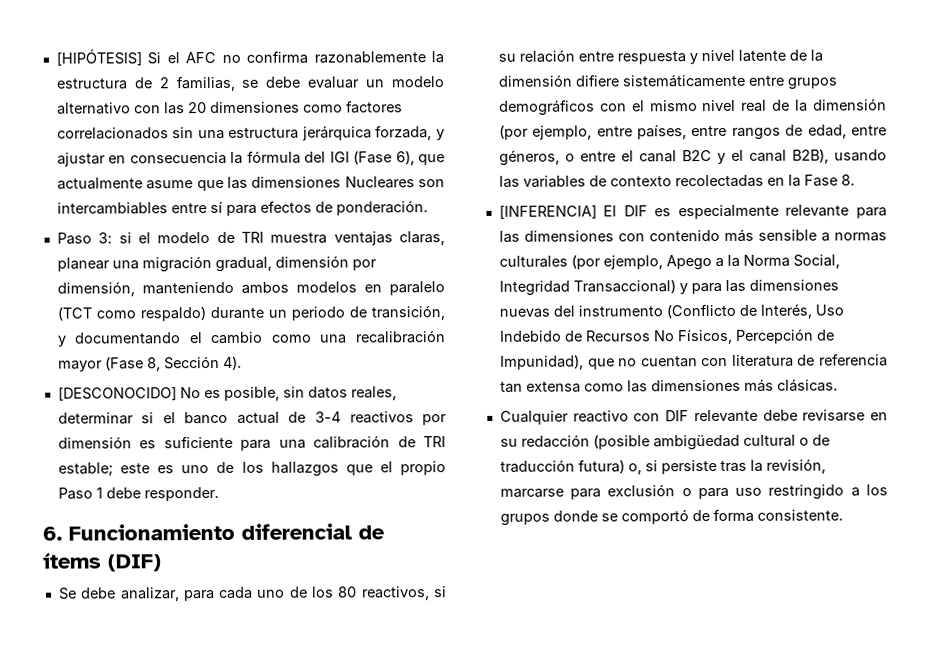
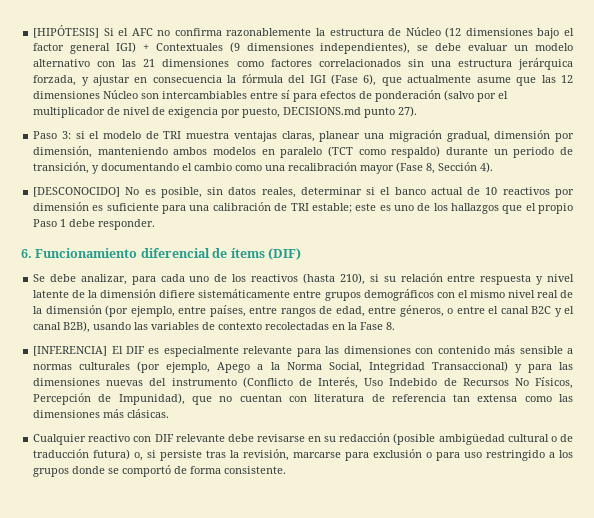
[158,75,236,92] 2 familias, -> [405,27,574,39] [33,42,411,54] Núcleo (12 dimensiones bajo el factor general IGI) + Contextuales (9 dimensiones independientes),
[187,102,207,114] 20 -> [143,59,156,67] 21
[251,176,415,189] dimensiones Nucleares -> [560,75,573,83] [33,90,139,99] 12 dimensiones Núcleo
[335,200,428,216] ponderación. -> [375,90,509,102] [33,106,418,118] ponderación (salvo por el multiplicador de nivel de exigencia por puesto, DECISIONS.md punto 27).
[314,411,341,423] 3-4 -> [485,187,498,195] 10
[338,586,430,601] 80 reactivos, -> [251,273,365,285] reactivos (hasta 210),

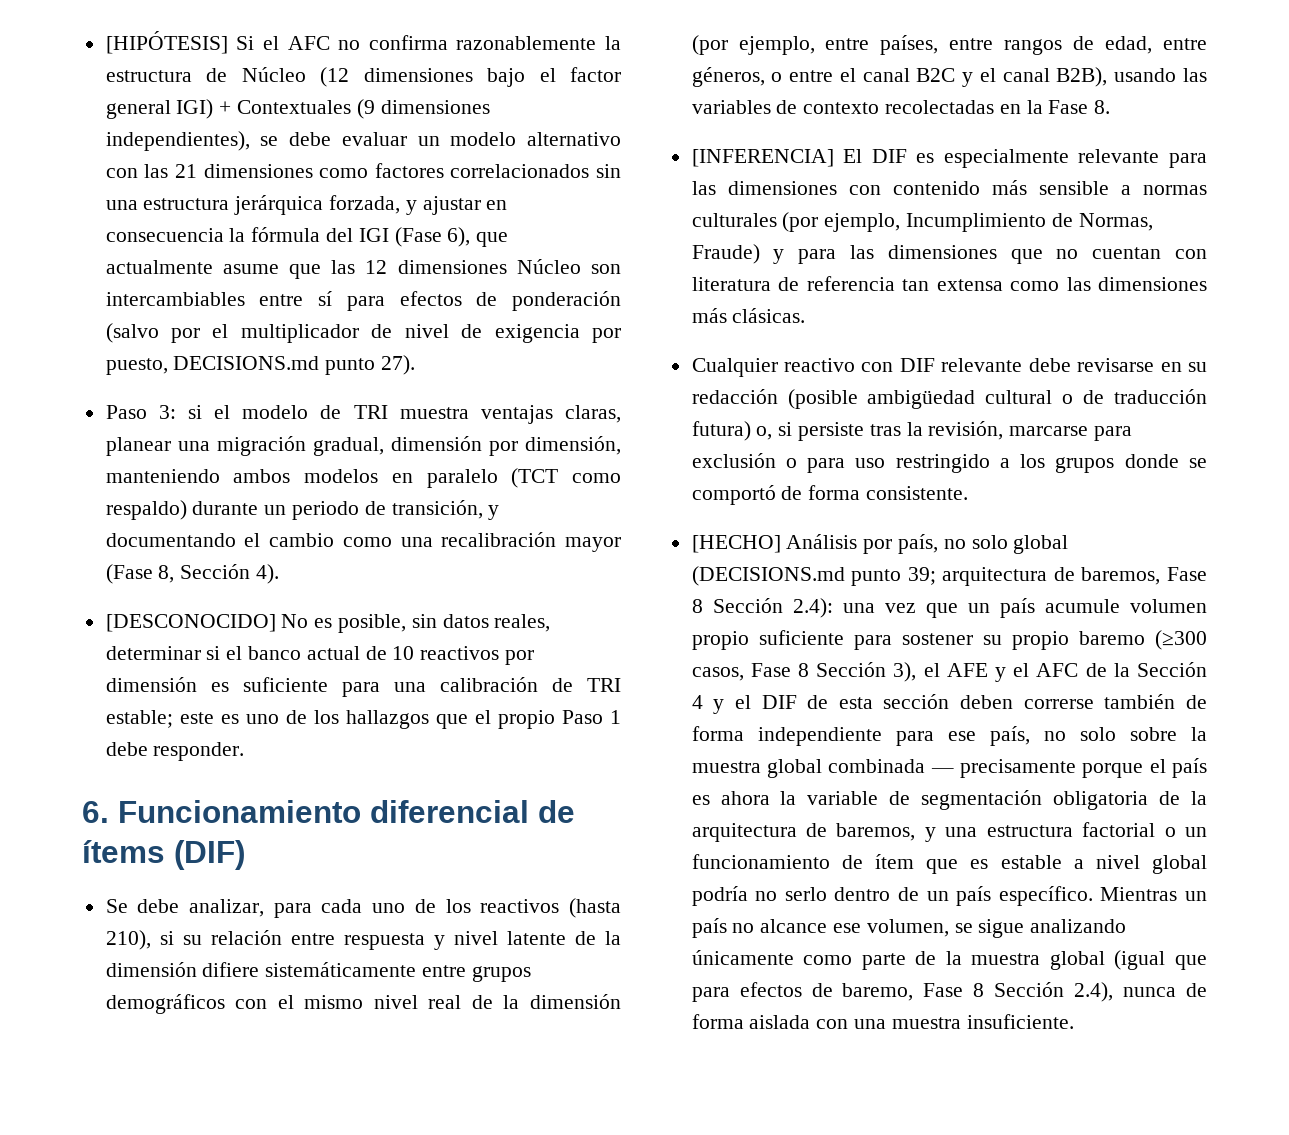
[217,361,574,373] [33,377,573,389] [33,393,185,405] Apego a la Norma Social, Integridad Transaccional) y para las dimensiones nuevas del instrumento (Conflicto de Interés, Uso Indebido de Recursos No Físicos, Percepción de Impunidad), -> [906,213,1153,232] [691,244,997,264] Incumplimiento de Normas, Fraude) y para las dimensiones
(287, 470) none -> [691,534,1069,554] [691,566,1207,586] [691,598,1207,618] [691,630,1207,650] [691,662,1207,682] [691,694,1207,714] [691,726,1207,746] [691,758,1207,778] [691,790,1207,810] [691,822,1207,842] [691,854,1207,874] [691,886,1207,906] [691,918,1127,938] [691,950,1207,970] [691,982,1207,1002] [691,1014,1074,1029] // [HECHO] Análisis por país, no solo global (DECISIONS.md punto 39; arquitectura de baremos, Fase 8 Sección 2.4): una vez que un país acumule volumen propio suficiente para sostener su propio baremo (≥300 casos, Fase 8 Sección 3), el AFE y el AFC de la Sección 4 y el DIF de esta sección deben correrse también de forma independiente para ese país, no solo sobre la muestra global combinada — precisamente porque el país es ahora la variable de segmentación obligatoria de la arquitectura de baremos, y una estructura factorial o un funcionamiento de ítem que es estable a nivel global podría no serlo dentro de un país específico. Mientras un país no alcance ese volumen, se sigue analizando únicamente como parte de la muestra global (igual que para efectos de baremo, Fase 8 Sección 2.4), nunca de forma aislada con una muestra insuficiente.

